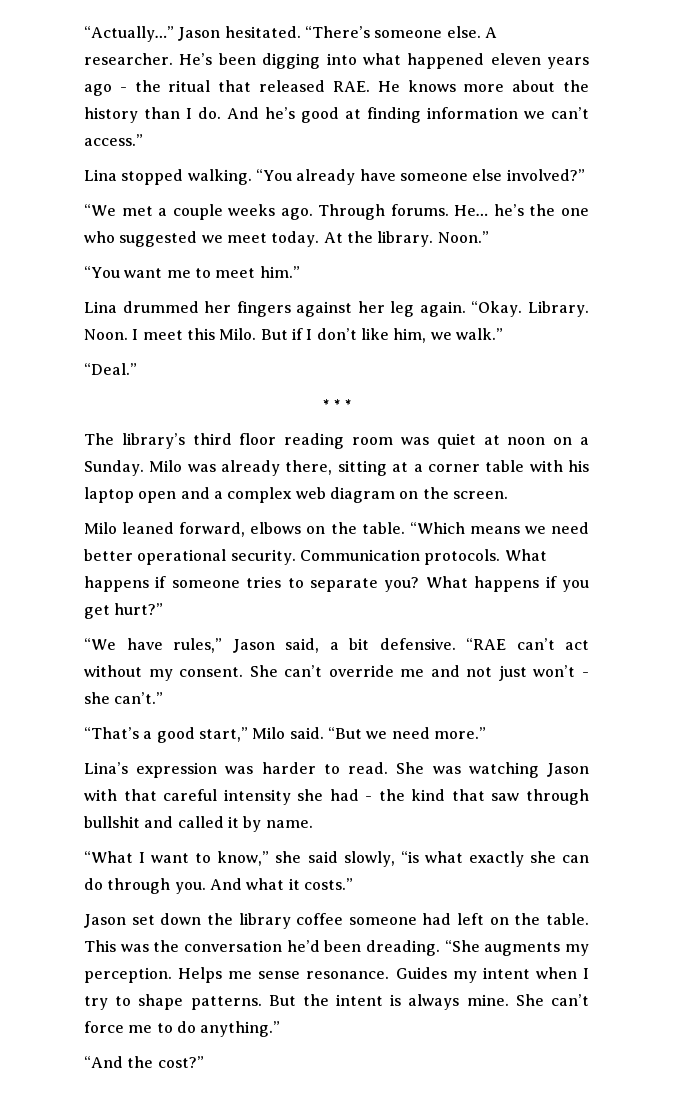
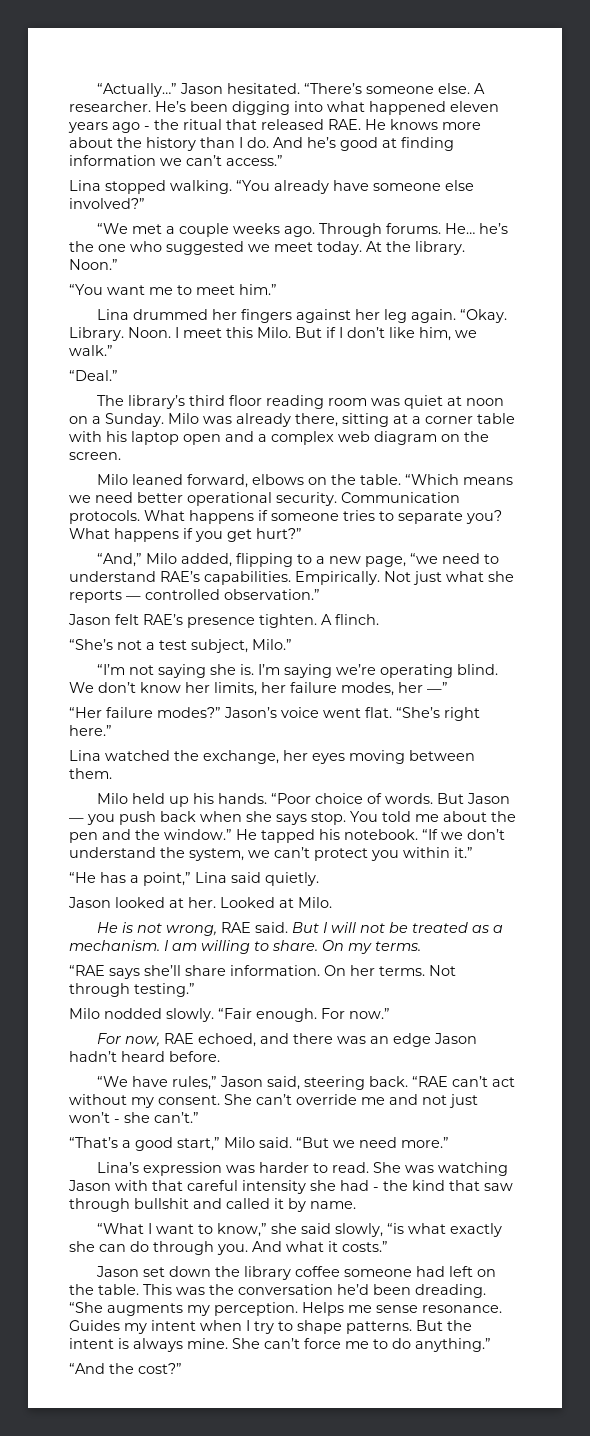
[321,399,352,410] // * * * -> (118, 375) none
(164, 609) none -> [97,553,500,567] [69,571,514,585] [69,589,320,603] [68,614,379,628] [69,639,292,653] [97,664,499,678] [69,682,448,696] [69,707,480,721] [69,725,112,736] [69,750,475,764] [69,768,112,779] [97,793,511,807] [69,811,516,825] [69,829,505,843] [69,847,473,861] [69,872,319,886] [68,897,332,908] [97,922,504,936] [69,940,421,954] [69,965,456,979] [69,983,195,997] [69,1008,390,1022] [97,1033,478,1047] [69,1051,220,1062] // “And,” Milo added, flipping to a new page, “we need to understand RAE’s capabilities. Empirically. Not just what she reports — controlled observation.” // Jason felt RAE’s presence tighten. A flinch. // “She’s not a test subject, Milo.” // “I’m not saying she is. I’m saying we’re operating blind. We don’t know her limits, her failure modes, her —” // “Her failure modes?” Jason’s voice went flat. “She’s right here.” // Lina watched the exchange, her eyes moving between them. // Milo held up his hands. “Poor choice of words. But Jason — you push back when she says stop. You told me about the pen and the window.” He tapped his notebook. “If we don’t understand the system, we can’t protect you within it.” // “He has a point,” Lina said quietly. // Jason looked at her. Looked at Milo. // He is not wrong, RAE said. But I will not be treated as a mechanism. I am willing to share. On my terms. // “RAE says she’ll share information. On her terms. Not through testing.” // Milo nodded slowly. “Fair enough. For now.” // For now, RAE echoed, and there was an edge Jason hadn’t heard before.
[329,638,456,650] a bit defensive. -> [304,1076,409,1090] steering back.

